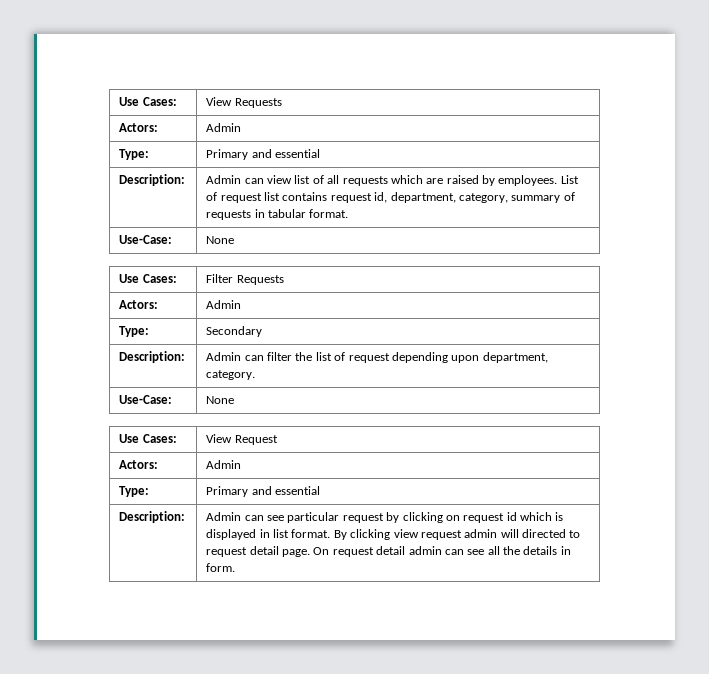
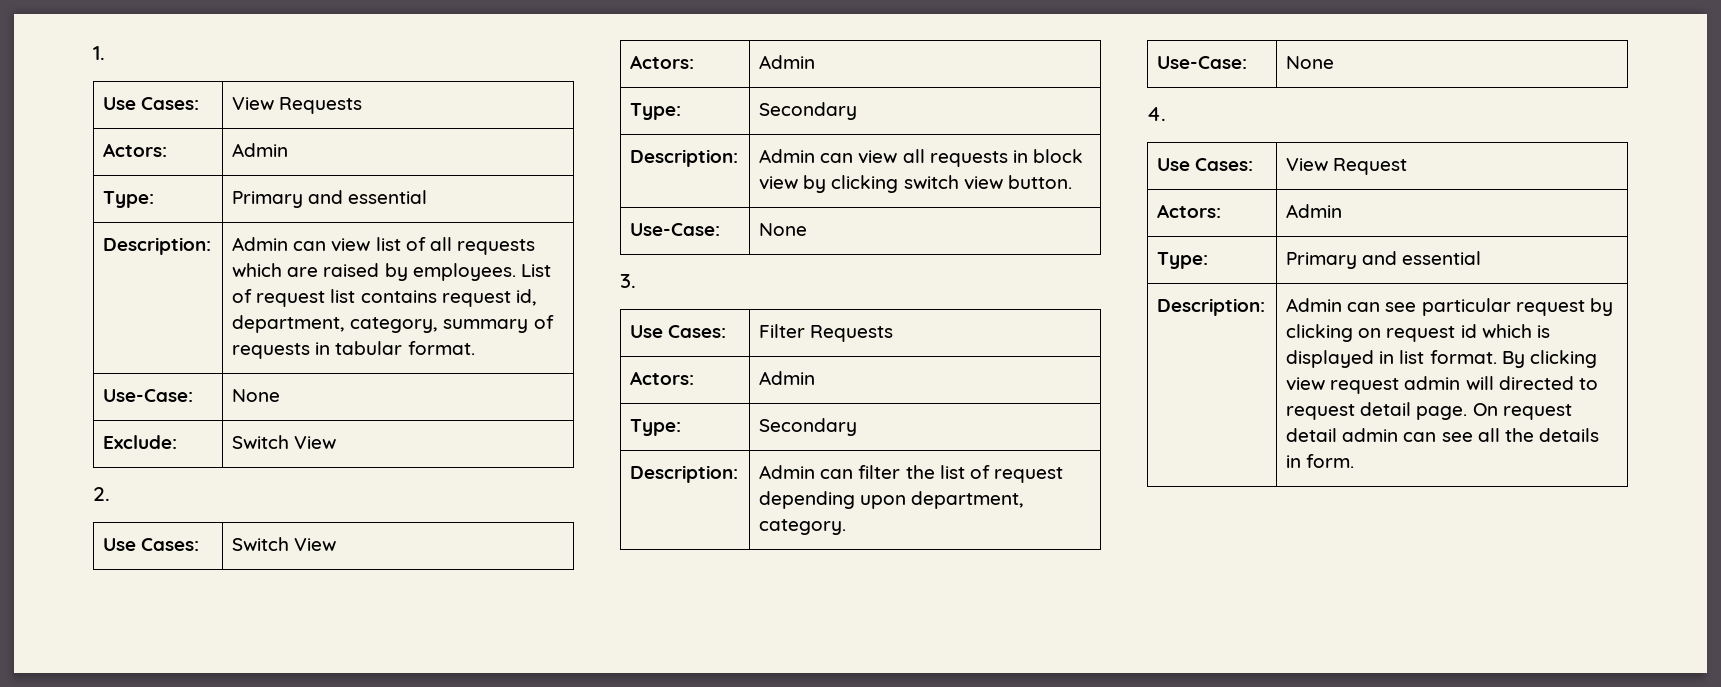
(119, 101) none -> [93,46,105,60] 1. //
(235, 240) none -> [103,435,178,449] [232,435,337,449] [93,487,110,501] [103,538,200,551] [232,537,337,551] [630,55,695,69] [759,55,816,69] [630,103,682,120] [759,102,858,120] [630,149,739,167] [759,149,1083,167] [759,175,1072,193] [630,223,721,236] [759,223,808,236] [620,274,636,288] // Exclude: | Switch View // 2. // Use Cases: | Switch View // Actors: | Admin // Type: | Secondary // Description: | Admin can view all requests in block view by clicking switch view button. // Use-Case: | None // 3.
(235, 400) none -> [1147,107,1166,121] // 4.

